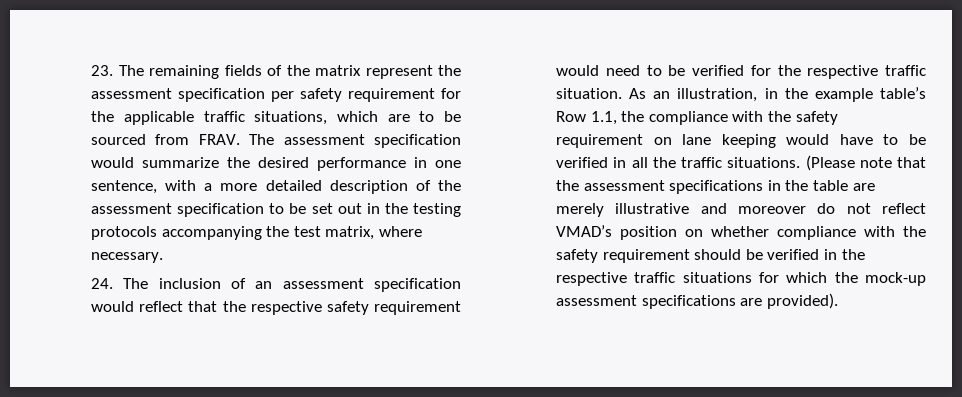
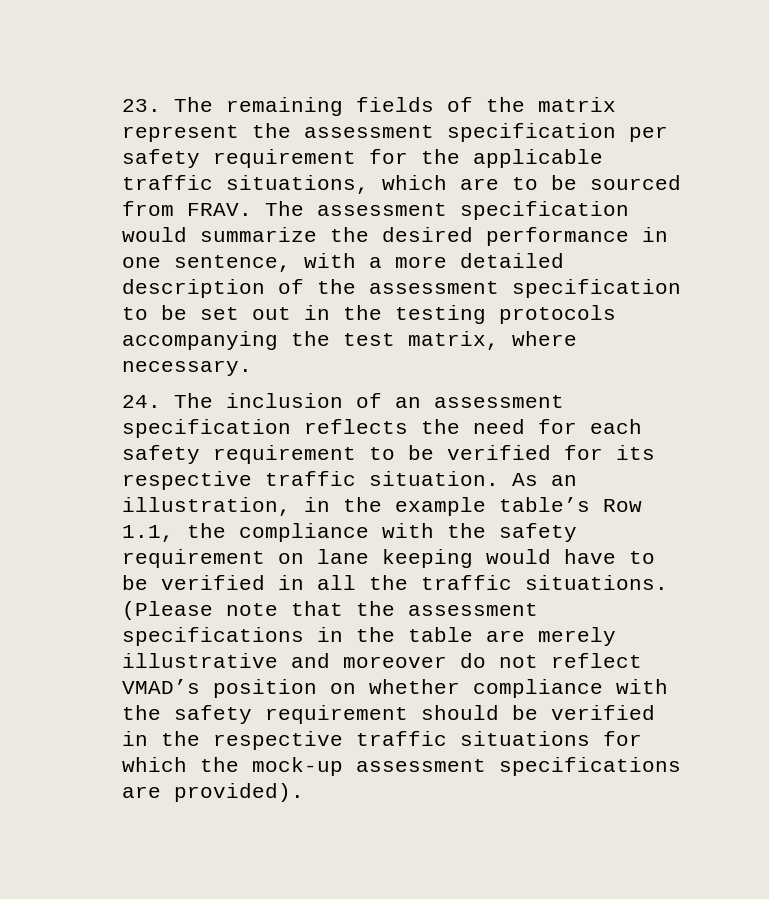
[91,301,461,315] [556,65,640,76] would reflect that the respective safety requirement would need -> [304,419,643,434] [122,445,357,464] reflects the need for each safety requirement
[777,65,801,76] the -> [616,445,656,460] its

